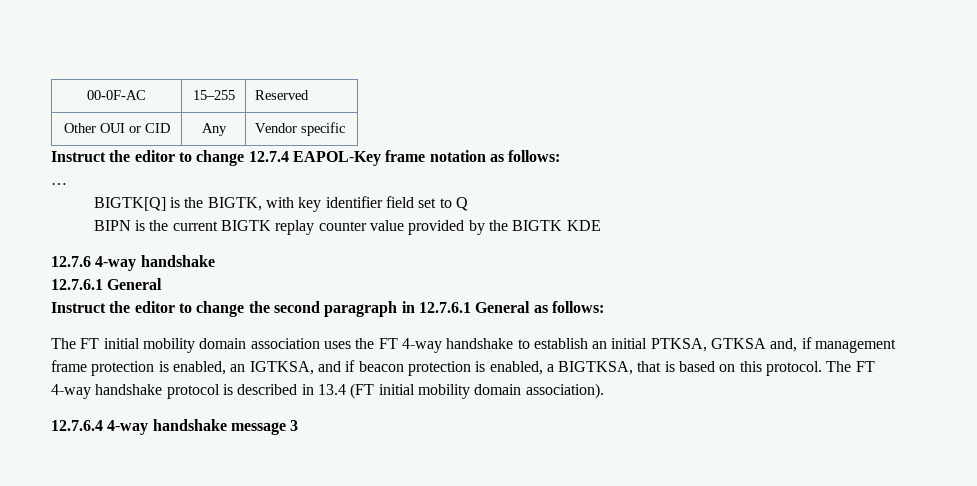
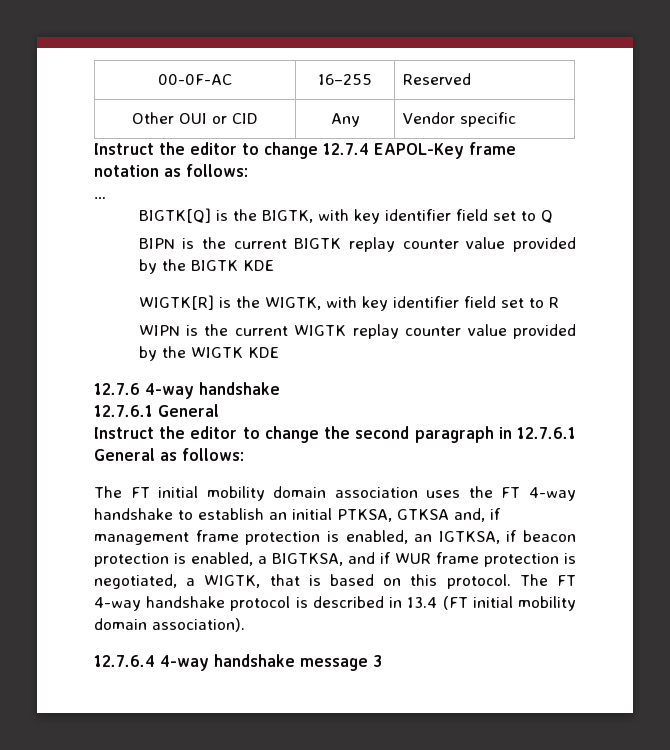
[192,90,235,100] 15–255 -> [318,74,372,85] 16–255
(601, 225) none -> [138,295,559,311] [138,324,576,339] [138,346,279,361] // WIGTK[R] is the WIGTK, with key identifier field set to R // WIPN is the current WIGTK replay counter value provided by the WIGTK KDE
[317,361,341,372] and -> (500, 537) none
(634, 368) none -> [348,552,576,567] [94,574,261,589] and if WUR frame protection is negotiated, a WIGTK,

